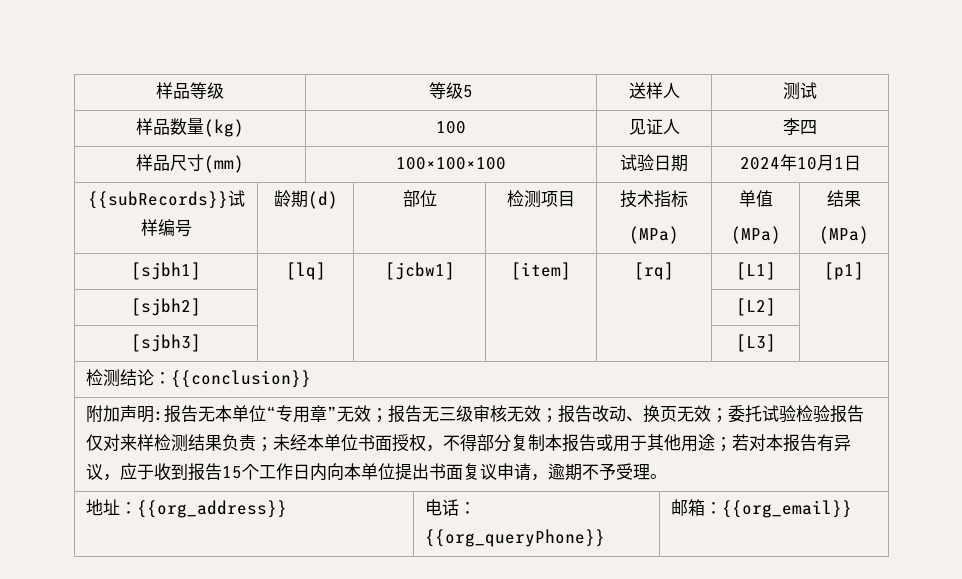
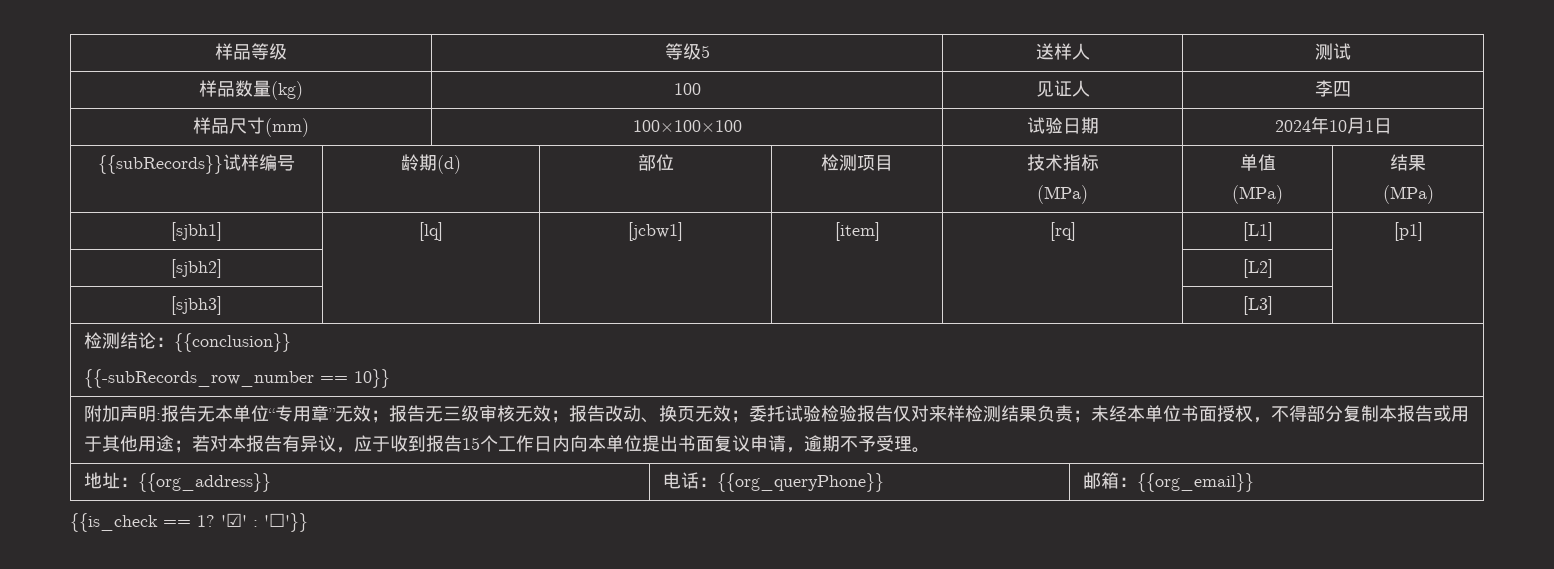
(312, 379) none -> [83,369,390,388] // {{-subRecords_row_number == 10}}
(853, 509) none -> [70,513,308,532] // {{is_check == 1? '☑' : '☐'}}

